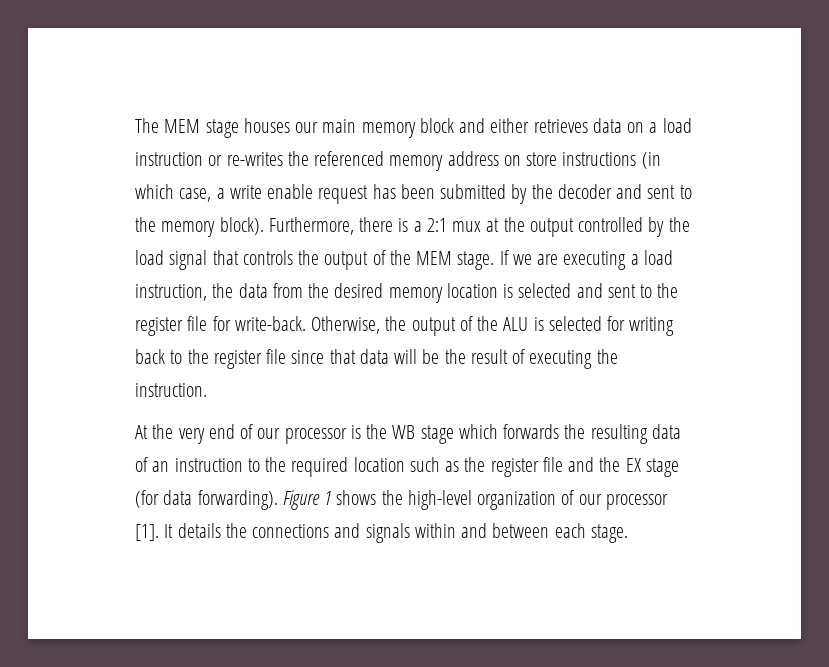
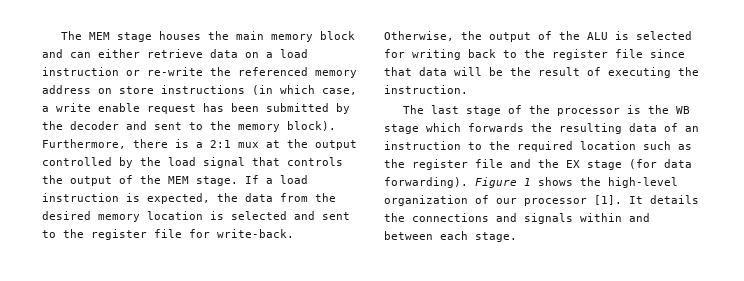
[295,122,319,133] our -> [207,31,229,40] the
[490,118,588,133] either retrieves -> [70,49,203,58] can either retrieve
[226,152,283,166] re-writes -> [147,67,203,76] re-write
[512,250,673,270] [135,284,207,301] we are executing a load instruction, -> [266,175,308,184] [42,193,210,204] a load instruction is expected,
[135,424,281,444] At the very end of our -> [402,105,550,116] The last stage of the

